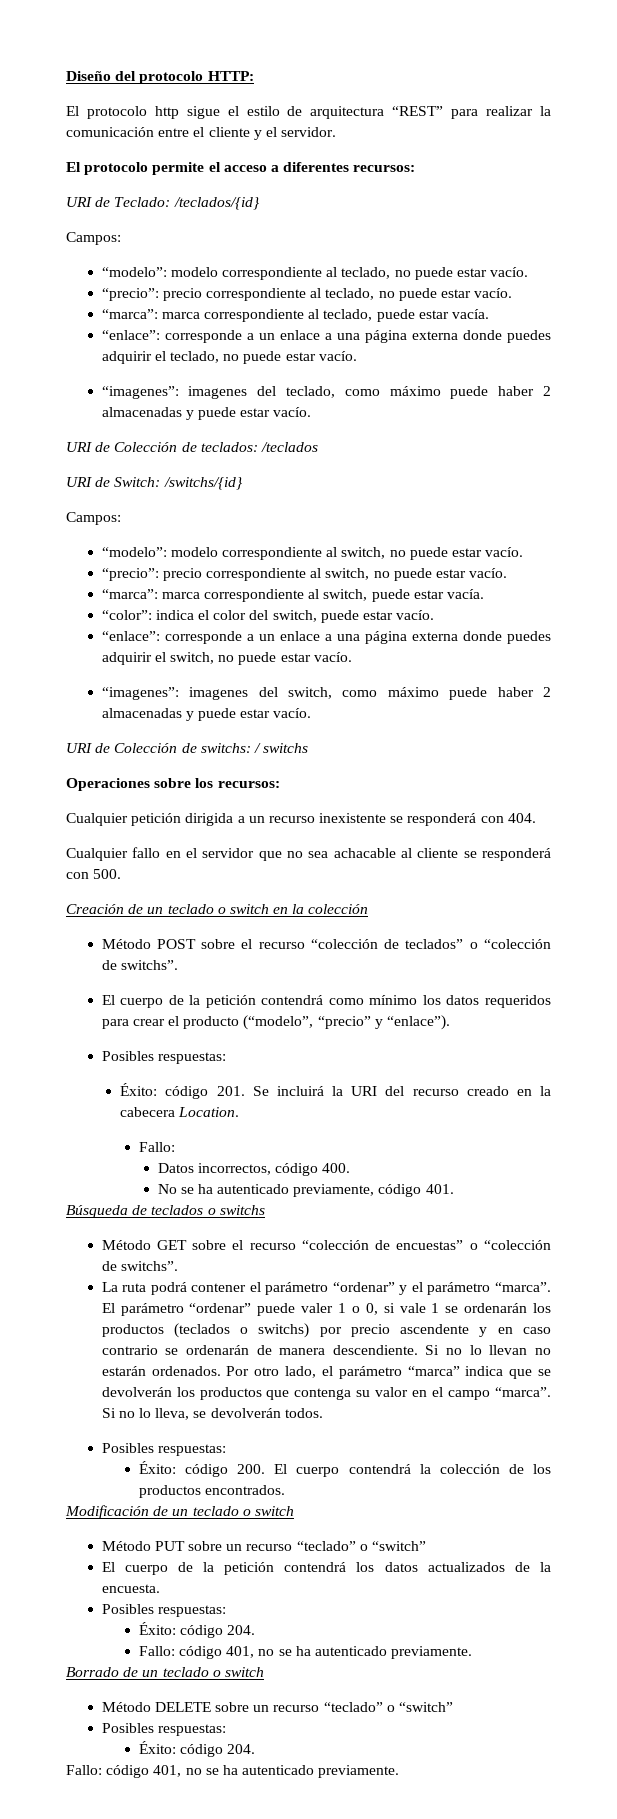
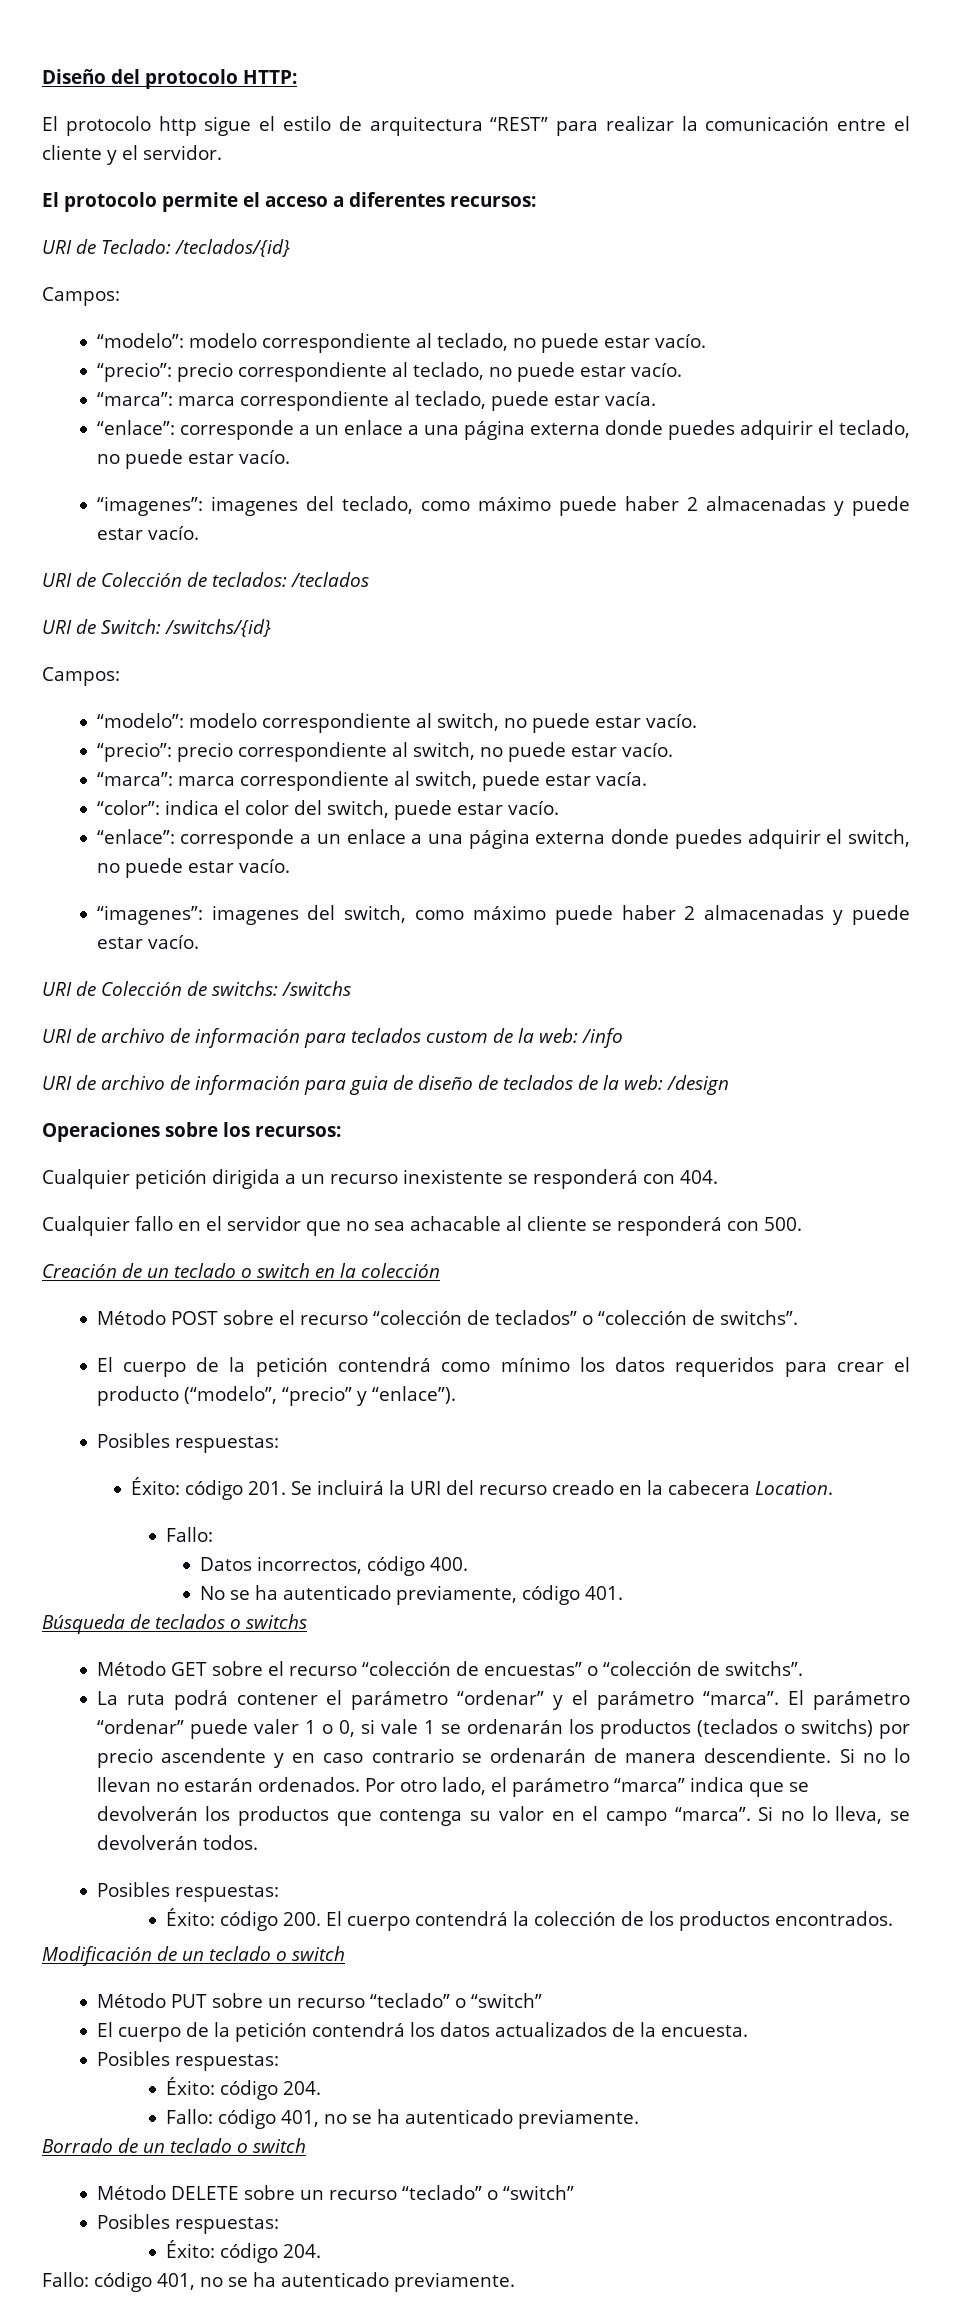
[253,743,309,753] / switchs -> [282,981,351,996] [42,1028,623,1048] [42,1075,729,1095] /switchs // URI de archivo de información para teclados custom de la web: /info // URI de archivo de información para guia de diseño de teclados de la web: /design

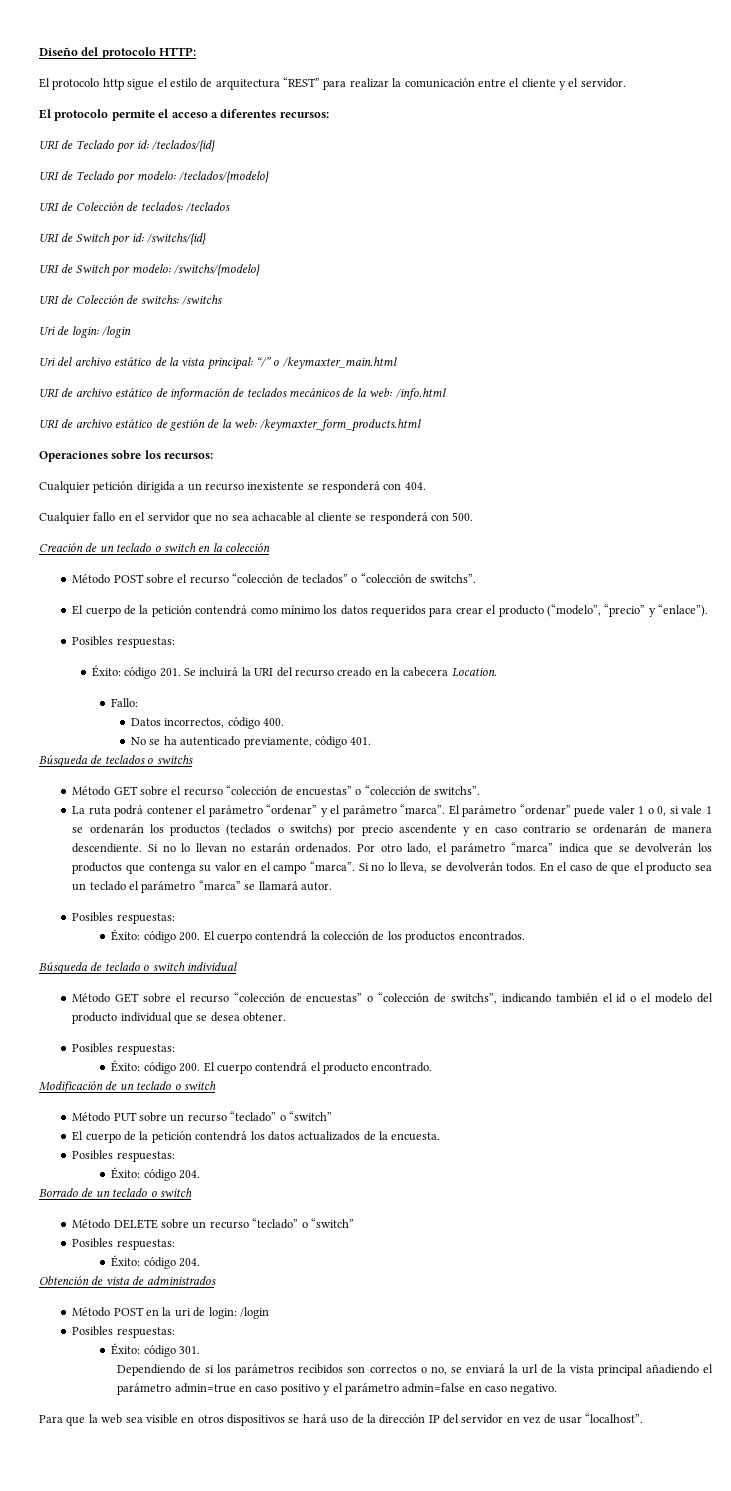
[101,239,290,257] [42,287,120,306] [96,333,706,353] [96,362,682,382] [96,391,656,411] [96,420,911,440] [96,449,290,469] [96,496,911,516] [96,526,199,540] Teclado: /teclados/{id} // Campos: // “modelo”: modelo correspondiente al teclado, no puede estar vacío. // “precio”: precio correspondiente al teclado, no puede estar vacío. // “marca”: marca correspondiente al teclado, puede estar vacía. // “enlace”: corresponde a un enlace a una página externa donde puedes adquirir el teclado, no puede estar vacío. // “imagenes”: imagenes del teclado, como máximo puede haber 2 almacenadas y puede estar vacío. -> [75,140,215,153] [39,171,269,184] Teclado por id: /teclados/{id} // URI de Teclado por modelo: /teclados/{modelo}
[101,619,271,637] [42,667,120,686] [96,713,697,733] [96,742,673,762] [96,771,647,791] [96,800,559,820] [96,829,911,849] [96,858,290,878] [96,905,910,925] [96,935,199,949] Switch: /switchs/{id} // Campos: // “modelo”: modelo correspondiente al switch, no puede estar vacío. // “precio”: precio correspondiente al switch, no puede estar vacío. // “marca”: marca correspondiente al switch, puede estar vacía. // “color”: indica el color del switch, puede estar vacío. // “enlace”: corresponde a un enlace a una página externa donde puedes adquirir el switch, no puede estar vacío. // “imagenes”: imagenes del switch, como máximo puede haber 2 almacenadas y puede estar vacío. -> [75,233,206,246] [39,264,260,277] Switch por id: /switchs/{id} // URI de Switch por modelo: /switchs/{modelo}
[42,1028,623,1048] [42,1075,729,1095] URI de archivo de información para teclados custom de la web: /info // URI de archivo de información para guia de diseño de teclados de la web: /design -> [39,326,132,338] [39,357,397,370] [39,388,446,400] [39,419,422,432] Uri de login: /login // Uri del archivo estático de la vista principal: “/” o /keymaxter_main.html // URI de archivo estático de información de teclados mecánicos de la web: /info.html // URI de archivo estático de gestión de la web: /keymaxter_form_products.html
(258, 1842) none -> [539,862,712,874] [72,880,332,893] En el caso de que el producto sea un teclado el parámetro “marca” se llamará autor.
(893, 1918) none -> [39,962,237,975] [72,992,713,1004] [72,1012,287,1024] [72,1043,175,1055] [111,1060,433,1074] // Búsqueda de teclado o switch individual // Método GET sobre el recurso “colección de encuestas” o “colección de switchs”, indicando también el id o el modelo del producto individual que se desea obtener. // Posibles respuestas: // Éxito: código 200. El cuerpo contendrá el producto encontrado.
[165,2109,639,2129] // Fallo: código 401, no se ha autenticado previamente. -> (201, 1174) none
[42,2272,515,2292] Fallo: código 401, no se ha autenticado previamente. -> [39,1276,216,1285] [72,1307,269,1319] [72,1326,175,1338] [111,1343,201,1357] [117,1364,713,1376] [117,1383,558,1395] [39,1413,644,1426] Obtención de vista de administrados // Método POST en la uri de login: /login // Posibles respuestas: // Éxito: código 301. // Dependiendo de si los parámetros recibidos son correctos o no, se enviará la url de la vista principal añadiendo el parámetro admin=true en caso positivo y el parámetro admin=false en caso negativo. // Para que la web sea visible en otros dispositivos se hará uso de la dirección IP del servidor en vez de usar “localhost”.

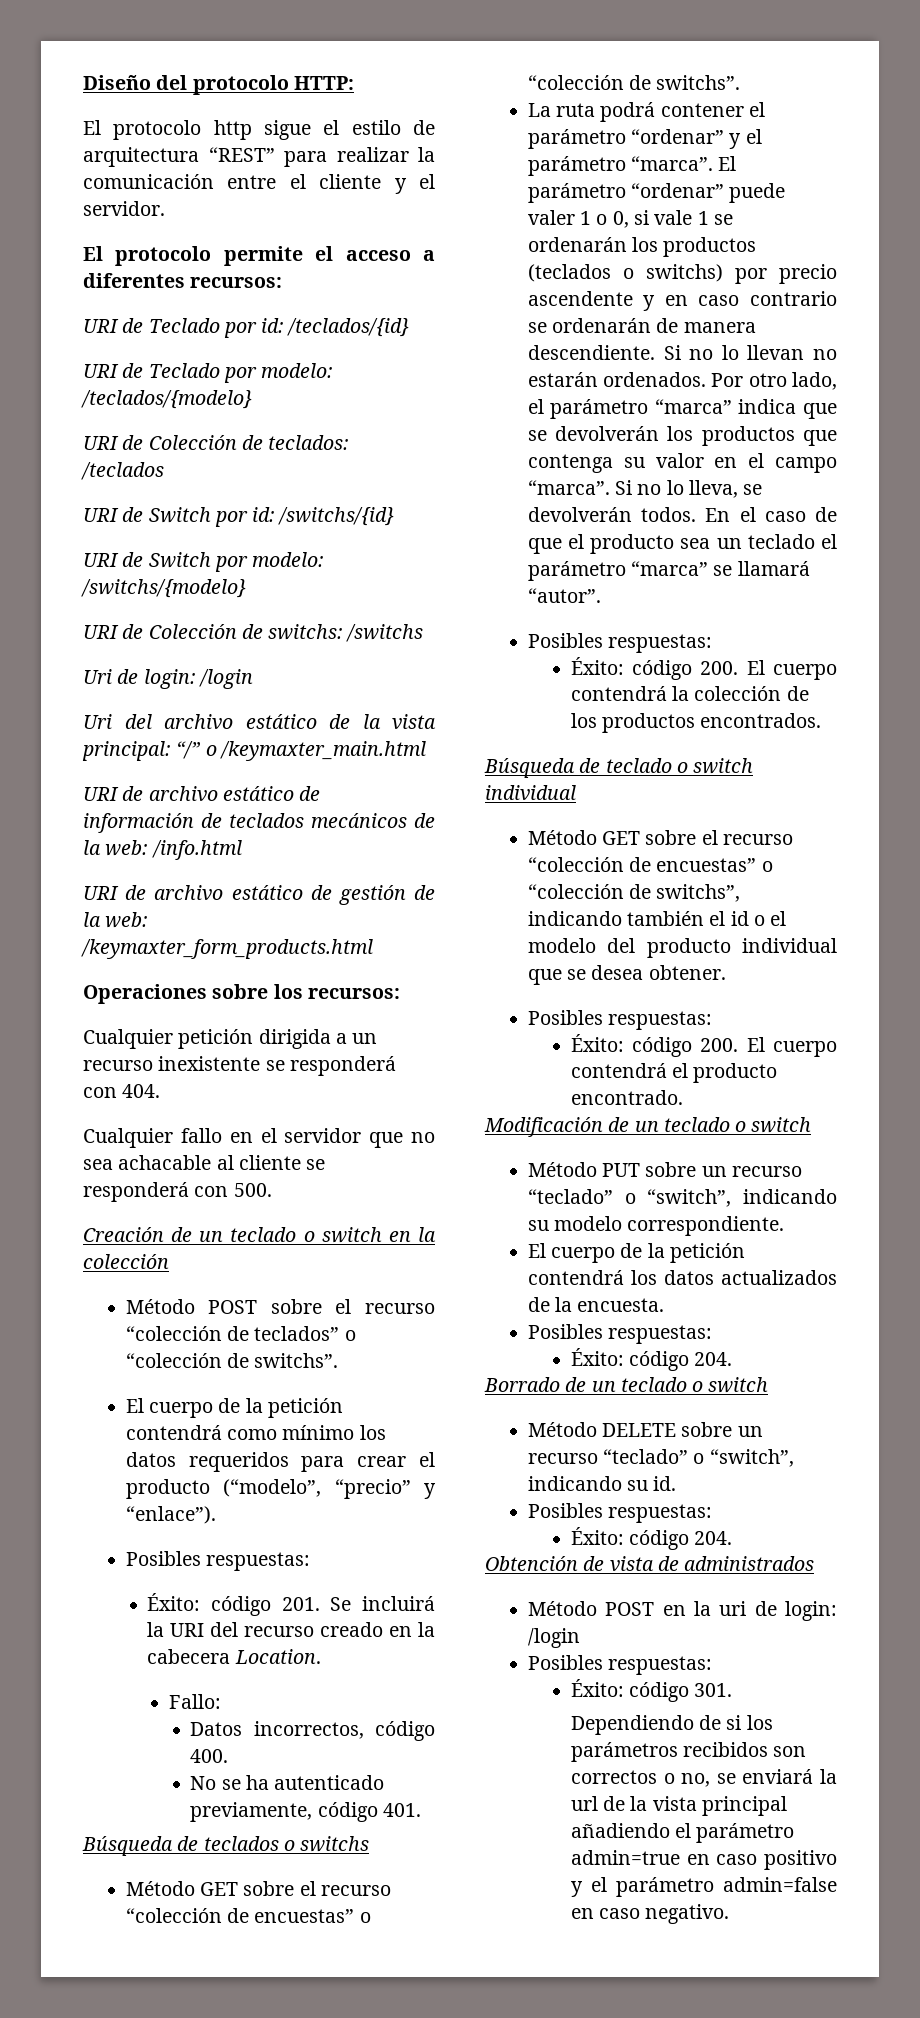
[300,882,332,891] autor. -> [527,588,601,603] “autor”.
[288,1111,332,1121] “switch” -> [647,1189,837,1207] [527,1216,785,1236] “switch”, indicando su modelo correspondiente.
[310,1218,354,1228] “switch” -> [709,1449,794,1467] [527,1476,677,1491] “switch”, indicando su id.
[39,1413,644,1426] // Para que la web sea visible en otros dispositivos se hará uso de la dirección IP del servidor en vez de usar “localhost”. -> (730, 1914) none

